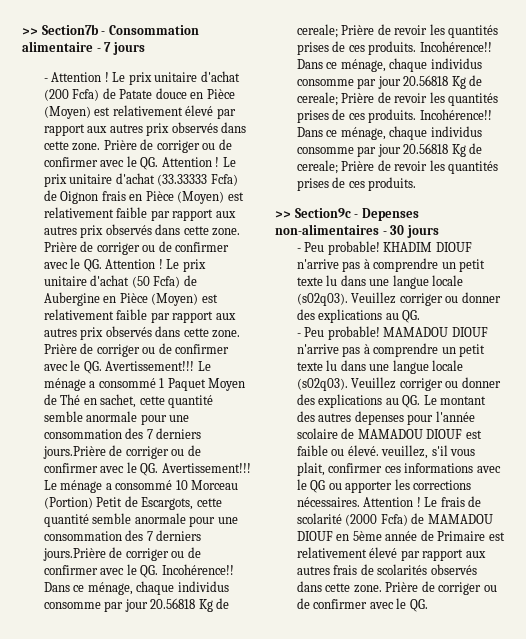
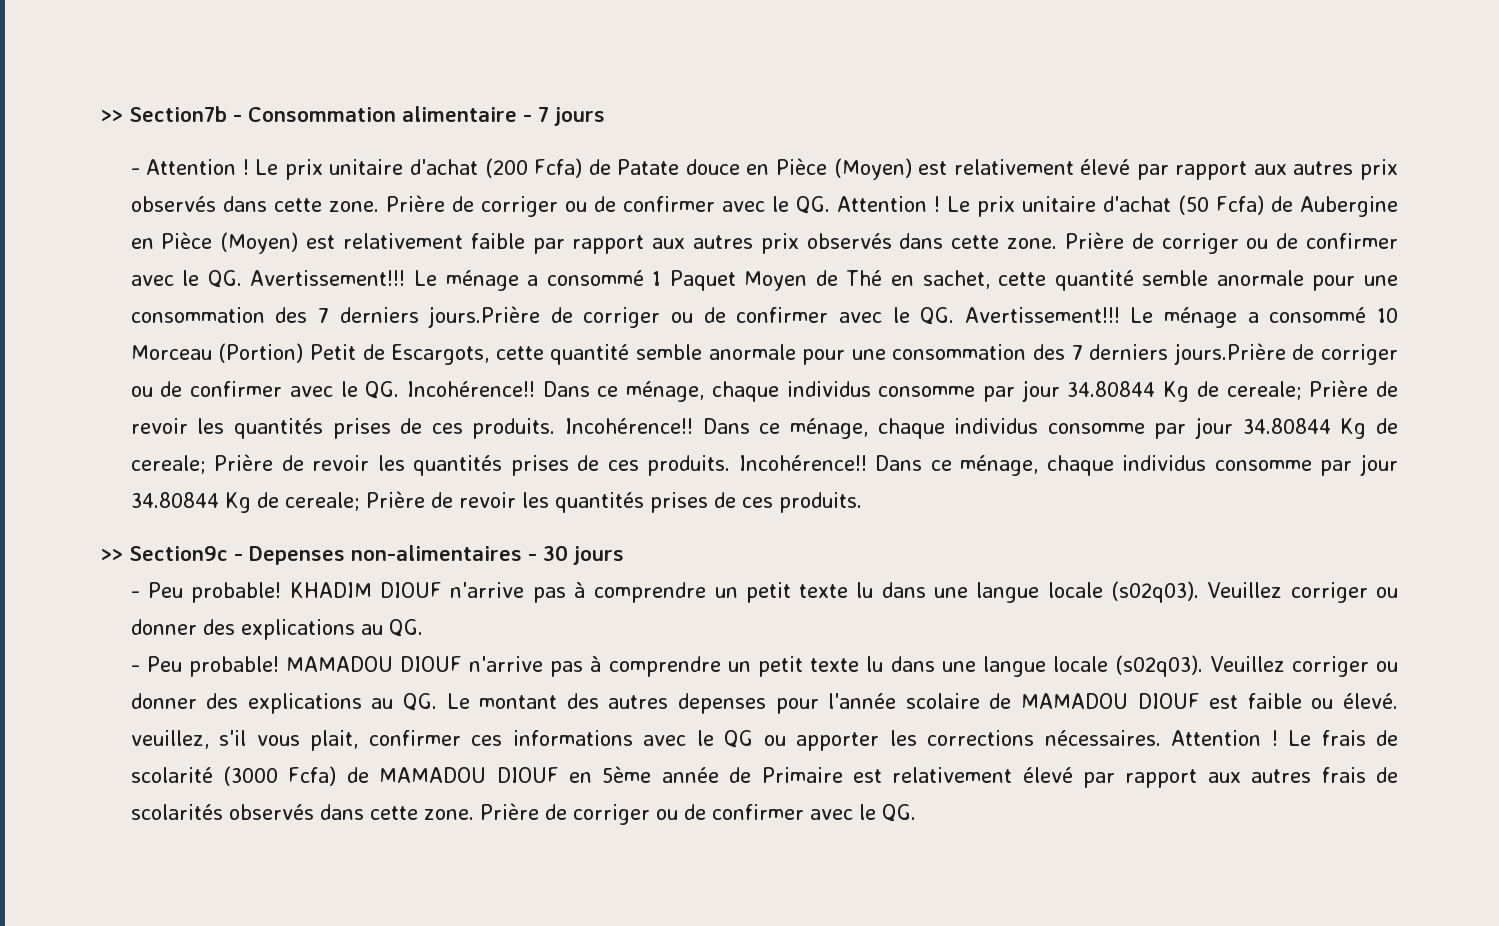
[157,174,238,186] [43,190,244,204] [43,207,236,221] [43,224,241,238] [43,241,230,255] [43,258,206,272] [43,275,130,286] (33.33333 Fcfa) de Oignon frais en Pièce (Moyen) est relativement faible par rapport aux autres prix observés dans cette zone. Prière de corriger ou de confirmer avec le QG. Attention ! Le prix unitaire d'achat -> (1171, 204) none
[150,598,196,609] 20.56818 -> [1067,381,1156,397] 34.80844
[403,75,449,86] 20.56818 -> [1242,418,1331,434] 34.80844
[403,143,449,154] 20.56818 -> [130,492,219,508] 34.80844
[345,514,378,526] (2000 -> [223,766,279,786] (3000

